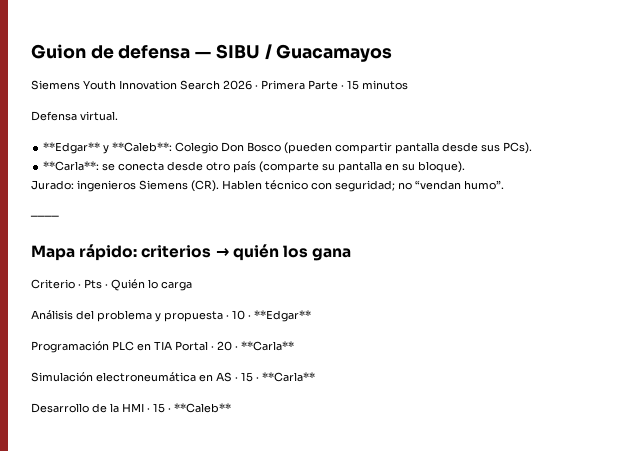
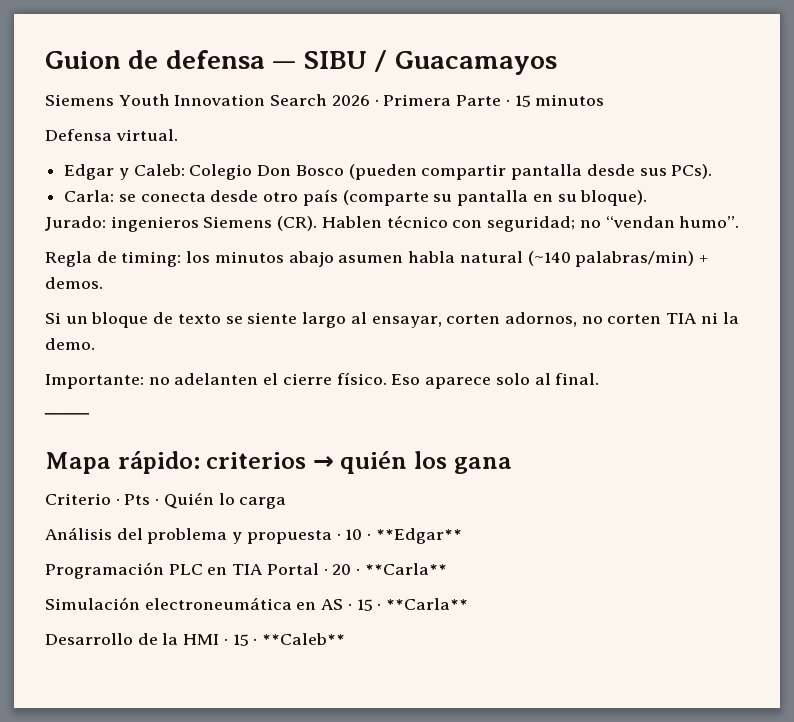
[43,142,173,154] **Edgar** y **Caleb**: -> [64,164,185,180] Edgar y Caleb:
[43,161,100,171] **Carla**: -> [64,190,115,202] Carla:
(504, 185) none -> [45,251,708,267] [45,277,103,289] [45,312,739,328] [45,338,95,350] [45,372,600,389] // Regla de timing: los minutos abajo asumen habla natural (~140 palabras/min) + demos. // Si un bloque de texto se siente largo al ensayar, corten adornos, no corten TIA ni la demo. // Importante: no adelanten el cierre físico. Eso aparece solo al final.

